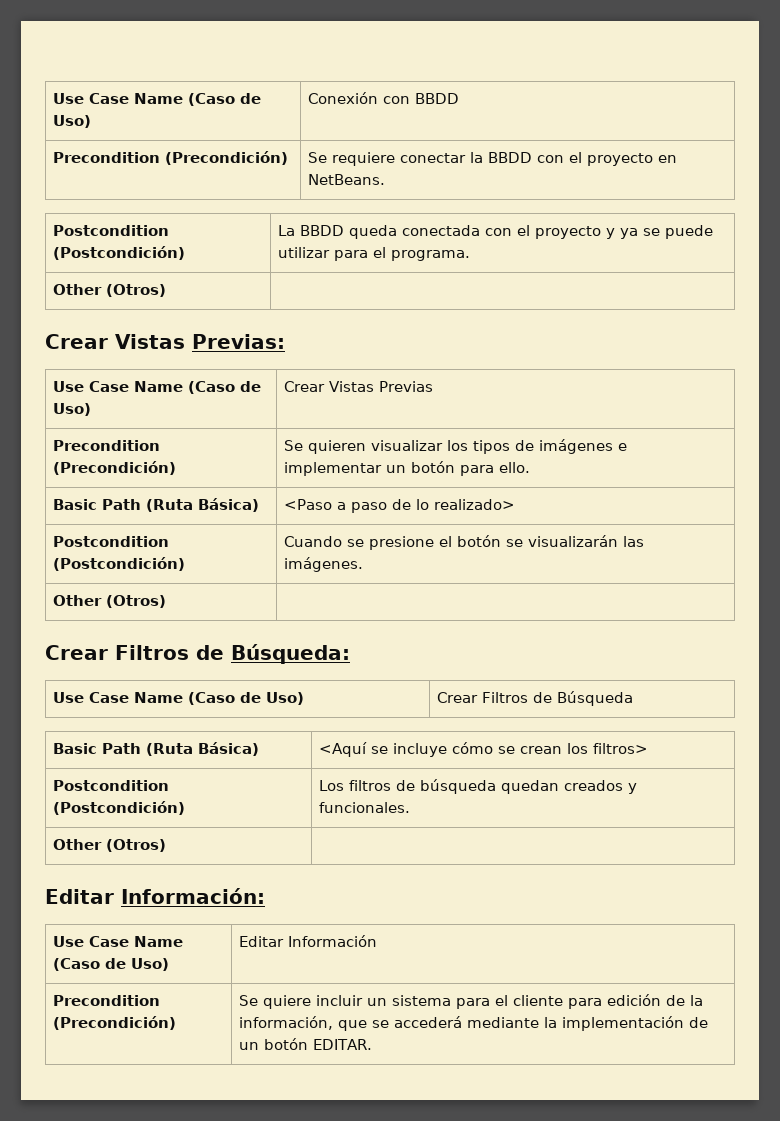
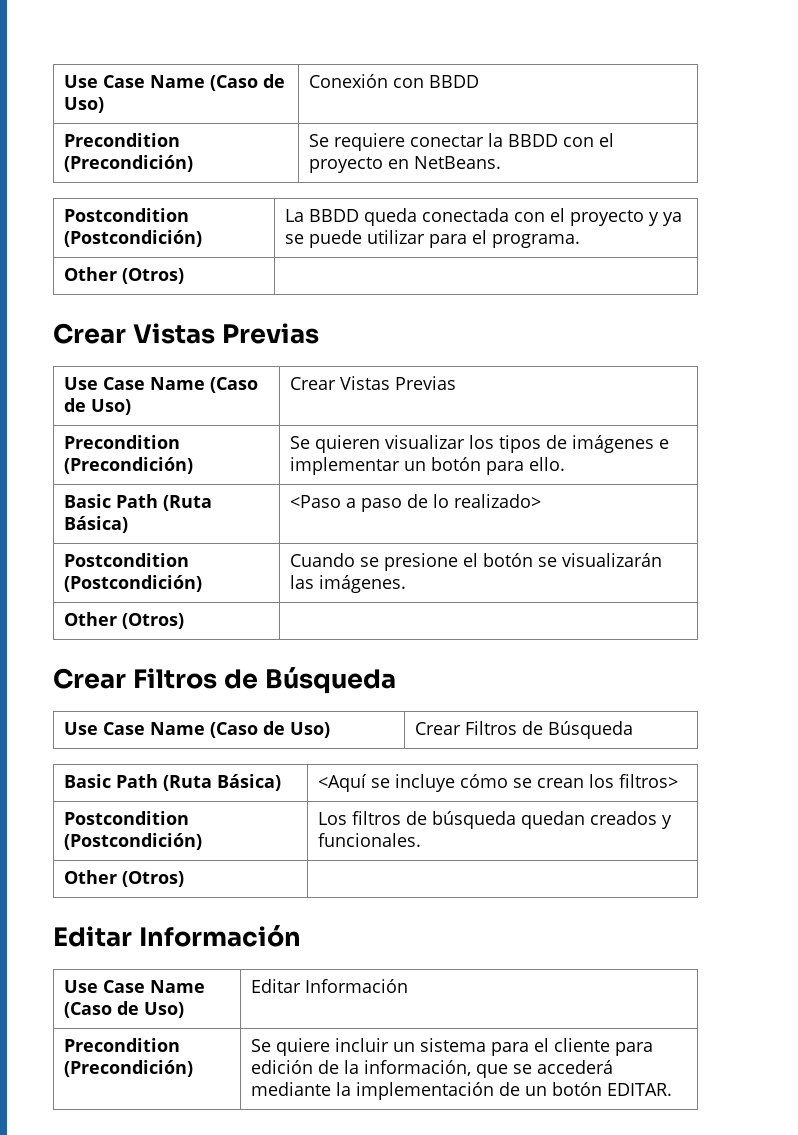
[192,334,285,349] Previas: -> [221,323,319,344] Previas
[231,644,350,664] Búsqueda: -> [264,667,396,694] Búsqueda
[121,888,265,904] Información: -> [138,925,301,947] Información

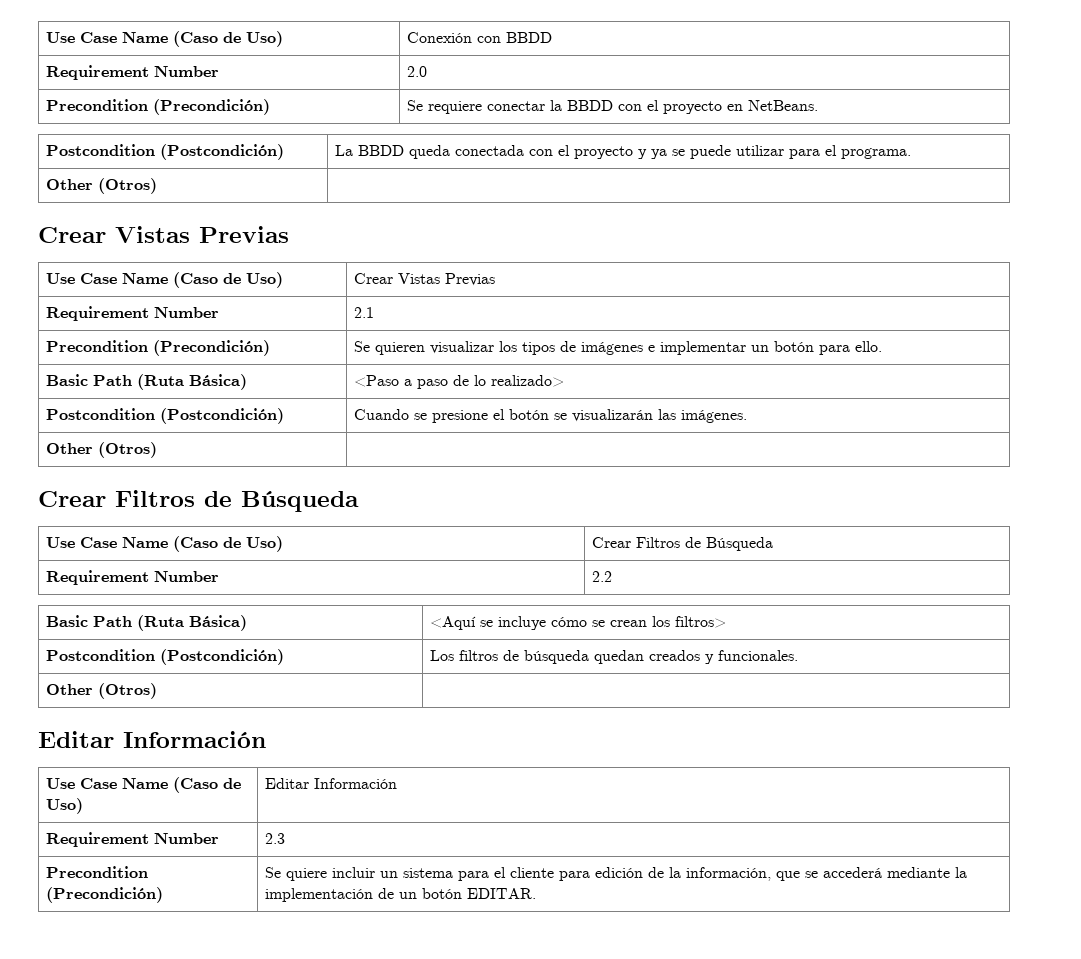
(480, 81) none -> [45,65,219,80] [406,66,427,77] // Requirement Number | 2.0
(457, 383) none -> [45,306,219,321] [353,307,374,318] // Requirement Number | 2.1
(634, 730) none -> [45,570,219,585] [591,571,612,582] // Requirement Number | 2.2
(409, 986) none -> [45,832,219,847] [264,833,285,844] // Requirement Number | 2.3

